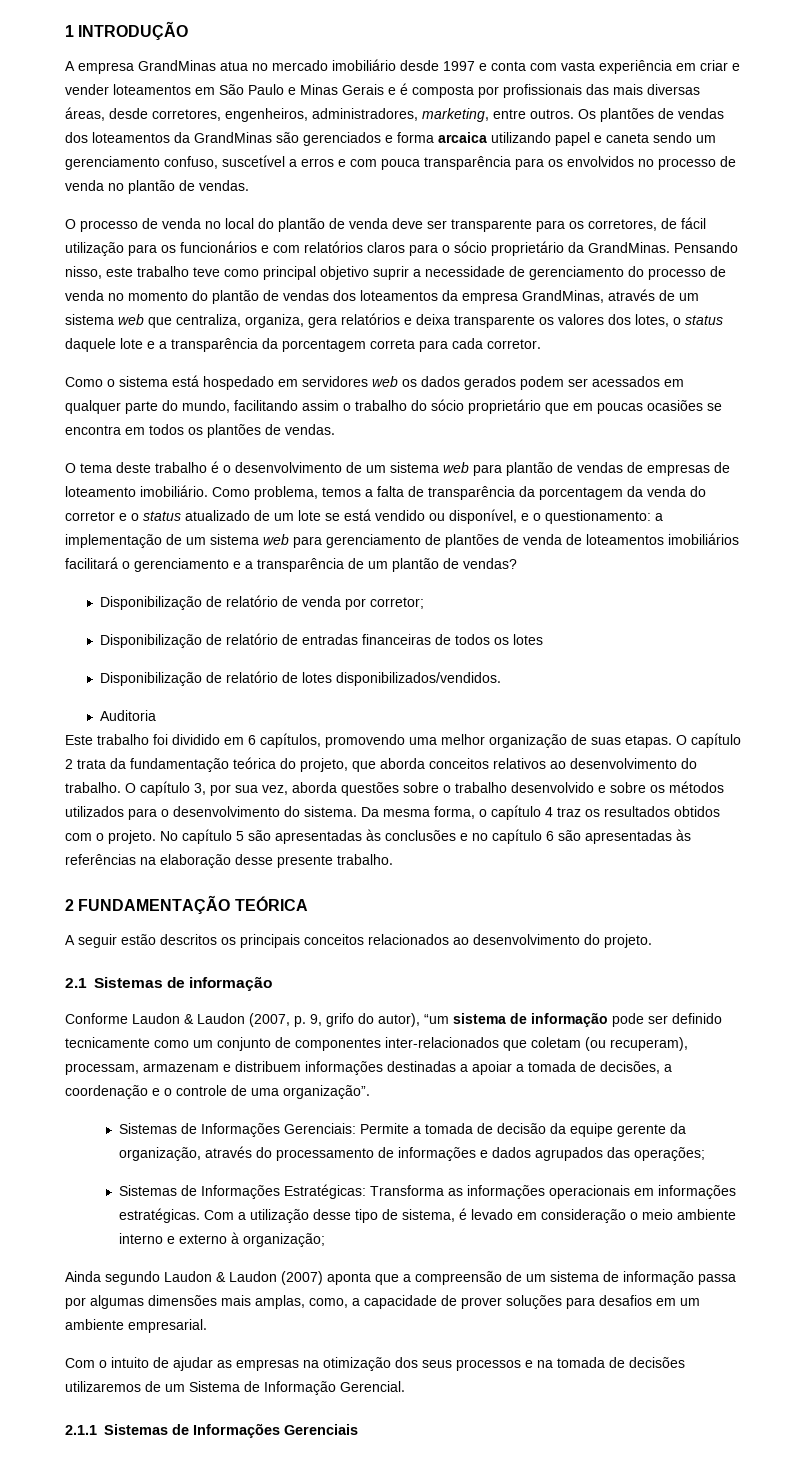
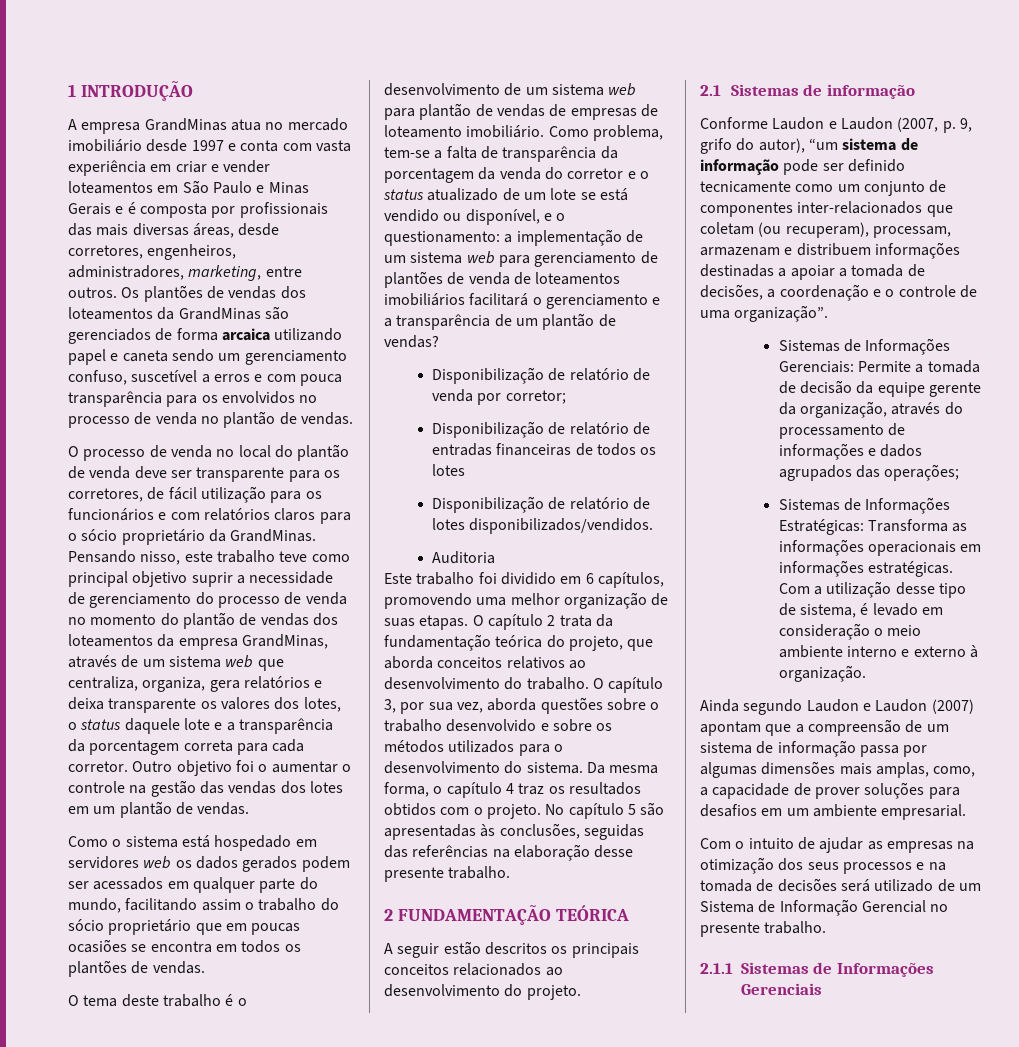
[385,135,393,143] e -> [155,328,173,341] de
(541, 344) none -> [132,760,351,776] [68,780,343,797] [68,801,250,818] Outro objetivo foi o aumentar o controle na gestão das vendas dos lotes em um plantão de vendas.
[322,487,361,497] temos -> [384,147,430,158] tem-se
[385,829,691,844] conclusões e no capítulo 6 são apresentadas às -> [499,823,644,840] [384,845,408,858] conclusões, seguidas das
[184,1014,194,1024] & -> [828,121,837,129] e
[243,1233,326,1247] organização; -> [778,665,866,682] organização.
[216,1272,226,1282] & -> [862,703,871,711] e
[327,1272,371,1285] aponta -> [700,721,761,736] apontam
[65,1381,141,1392] utilizaremos -> [840,879,934,892] será utilizado
[340,1381,405,1392] Gerencial. -> [861,900,949,913] [700,921,827,937] Gerencial no presente trabalho.

